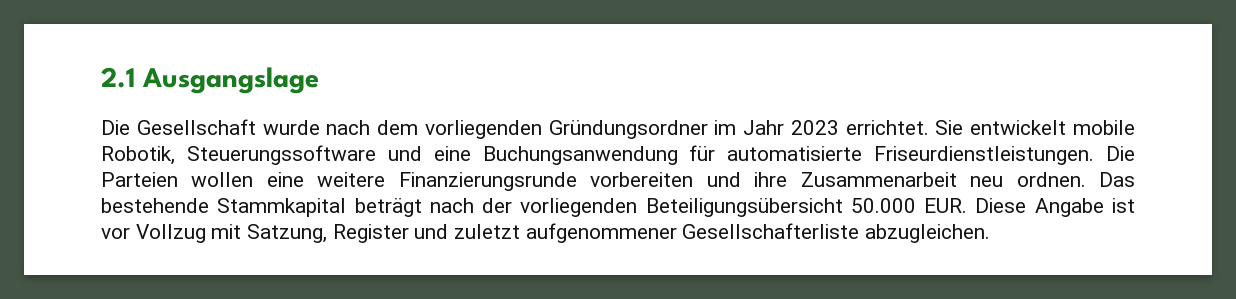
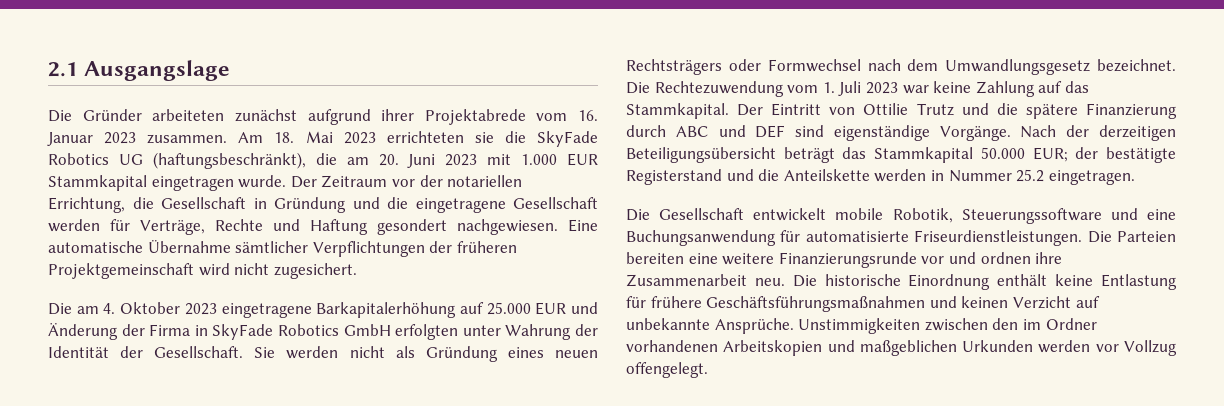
[136,119,964,139] Gesellschaft wurde nach dem vorliegenden Gründungsordner im Jahr 2023 errichtet. Sie -> [82,109,598,125] [47,131,599,147] [48,152,598,169] [48,175,523,191] [48,197,598,213] [48,219,598,235] [48,240,517,257] [48,263,357,279] [48,302,598,318] [48,323,599,340] [48,346,598,362] [626,59,1176,75] [626,81,1089,97] [626,103,1177,119] [626,125,1176,141] [626,147,1176,163] [626,169,1135,185] [626,208,745,221] Gründer arbeiteten zunächst aufgrund ihrer Projektabrede vom 16. Januar 2023 zusammen. Am 18. Mai 2023 errichteten sie die SkyFade Robotics UG (haftungsbeschränkt), die am 20. Juni 2023 mit 1.000 EUR Stammkapital eingetragen wurde. Der Zeitraum vor der notariellen Errichtung, die Gesellschaft in Gründung und die eingetragene Gesellschaft werden für Verträge, Rechte und Haftung gesondert nachgewiesen. Eine automatische Übernahme sämtlicher Verpflichtungen der früheren Projektgemeinschaft wird nicht zugesichert. // Die am 4. Oktober 2023 eingetragene Barkapitalerhöhung auf 25.000 EUR und Änderung der Firma in SkyFade Robotics GmbH erfolgten unter Wahrung der Identität der Gesellschaft. Sie werden nicht als Gründung eines neuen Rechtsträgers oder Formwechsel nach dem Umwandlungsgesetz bezeichnet. Die Rechtezuwendung vom 1. Juli 2023 war keine Zahlung auf das Stammkapital. Der Eintritt von Ottilie Trutz und die spätere Finanzierung durch ABC und DEF sind eigenständige Vorgänge. Nach der derzeitigen Beteiligungsübersicht beträgt das Stammkapital 50.000 EUR; der bestätigte Registerstand und die Anteilskette werden in Nummer 25.2 eingetragen. // Die Gesellschaft
[191,172,254,187] wollen -> [626,252,684,264] bereiten
[590,172,1136,187] [101,198,1135,217] [101,223,991,243] vorbereiten und ihre Zusammenarbeit neu ordnen. Das bestehende Stammkapital beträgt nach der vorliegenden Beteiligungsübersicht 50.000 EUR. Diese Angabe ist vor Vollzug mit Satzung, Register und zuletzt aufgenommener Gesellschafterliste abzugleichen. -> [921,252,1063,264] [626,274,1177,290] [626,296,1100,312] [626,318,1097,334] [626,340,1177,356] [626,362,708,378] vor und ordnen ihre Zusammenarbeit neu. Die historische Einordnung enthält keine Entlastung für frühere Geschäftsführungsmaßnahmen und keinen Verzicht auf unbekannte Ansprüche. Unstimmigkeiten zwischen den im Ordner vorhandenen Arbeitskopien und maßgeblichen Urkunden werden vor Vollzug offengelegt.

